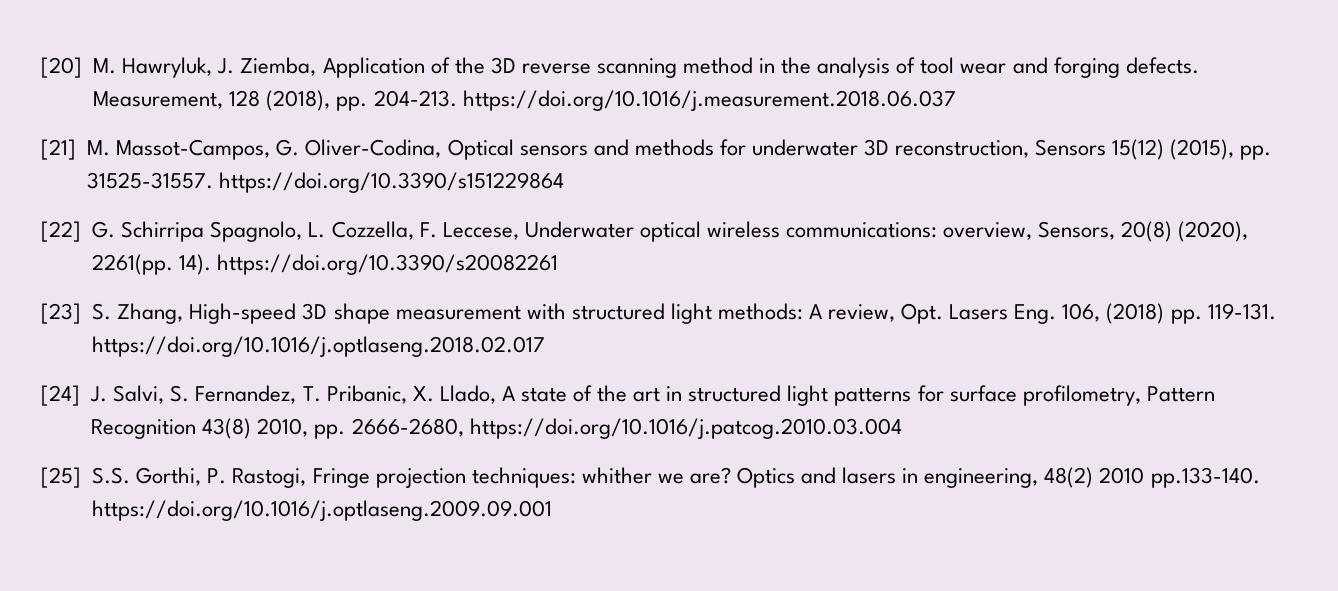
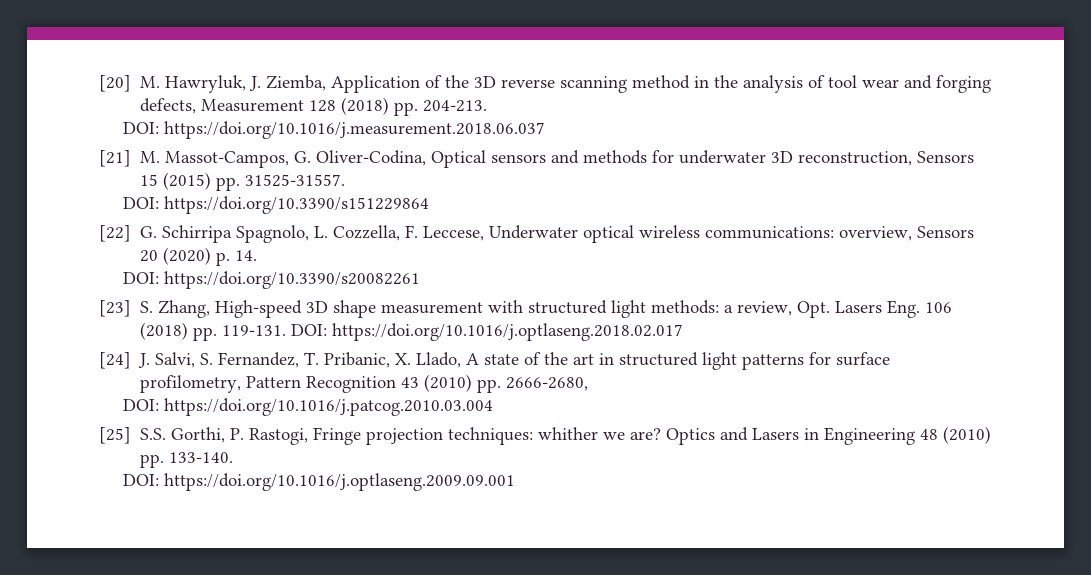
[1125,57,1199,74] [93,90,331,111] defects. Measurement, 128 (2018), -> [140,97,390,115] defects, Measurement 128 (2018)
(457, 98) none -> [123,122,160,134] // DOI:
[1112,139,1235,160] 15(12) (2015), -> [140,172,212,190] 15 (2015)
(214, 180) none -> [123,197,160,209] // DOI:
[1038,221,1249,242] [92,254,212,275] Sensors, 20(8) (2020), 2261(pp. 14). -> [917,226,975,238] [140,247,258,266] [123,272,160,284] Sensors 20 (2020) p. 14. // DOI:
[809,304,823,319] A -> [724,305,734,313] a
[1062,303,1101,322] 106, -> [925,302,953,313] 106
(1276, 311) none -> [291,324,328,336] DOI:
[202,418,309,439] 43(8) 2010, -> [401,374,473,392] 43 (2010)
(464, 427) none -> [123,399,160,411] // DOI:
[842,467,1260,488] lasers in engineering, 48(2) 2010 pp.133-140. -> [752,426,992,445] [140,452,234,468] [123,474,160,486] Lasers in Engineering 48 (2010) pp. 133-140. // DOI:

